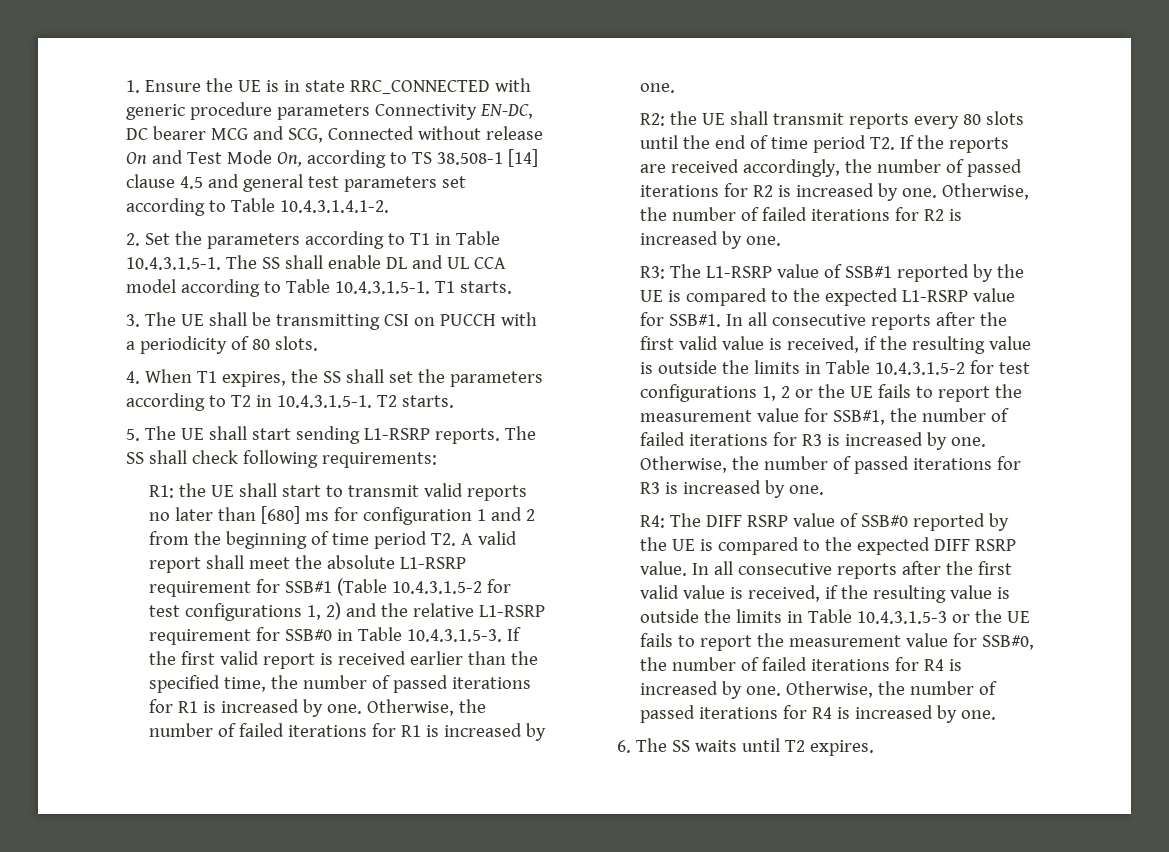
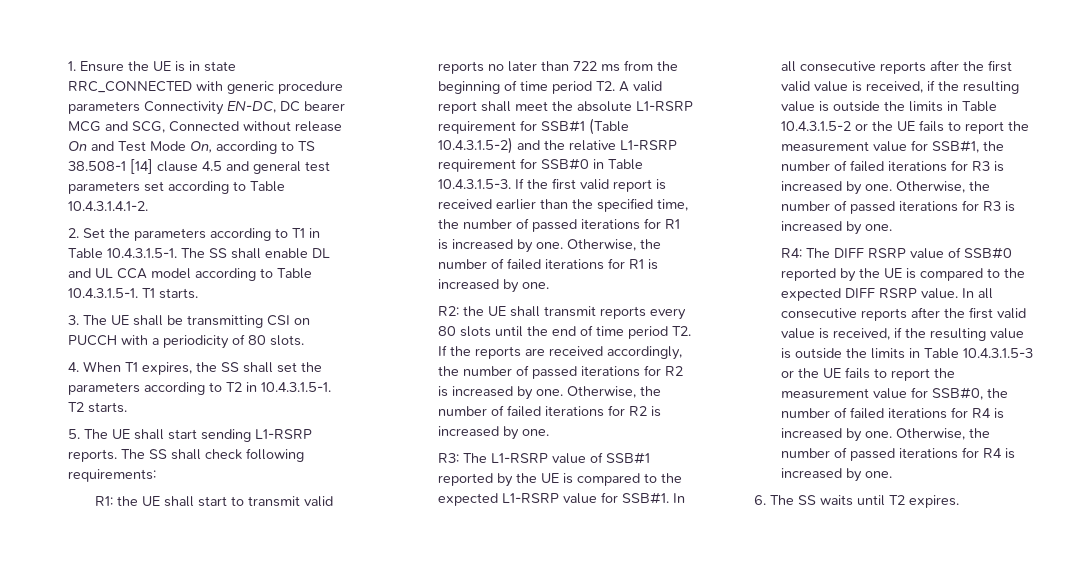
[261,506,536,525] [680] ms for configuration 1 and 2 -> [573,61,621,72] 722 ms
[392,579,512,594] [149,602,342,621] 10.4.3.1.5-2 for test configurations 1, 2) -> [438,137,514,154] 10.4.3.1.5-2)
[970,360,1031,374] [640,384,791,402] for test configurations 1, 2 -> (852, 126) none

